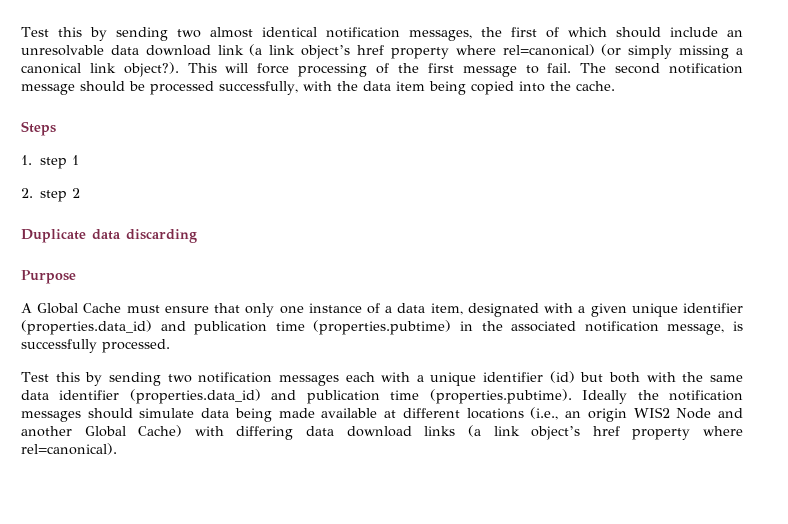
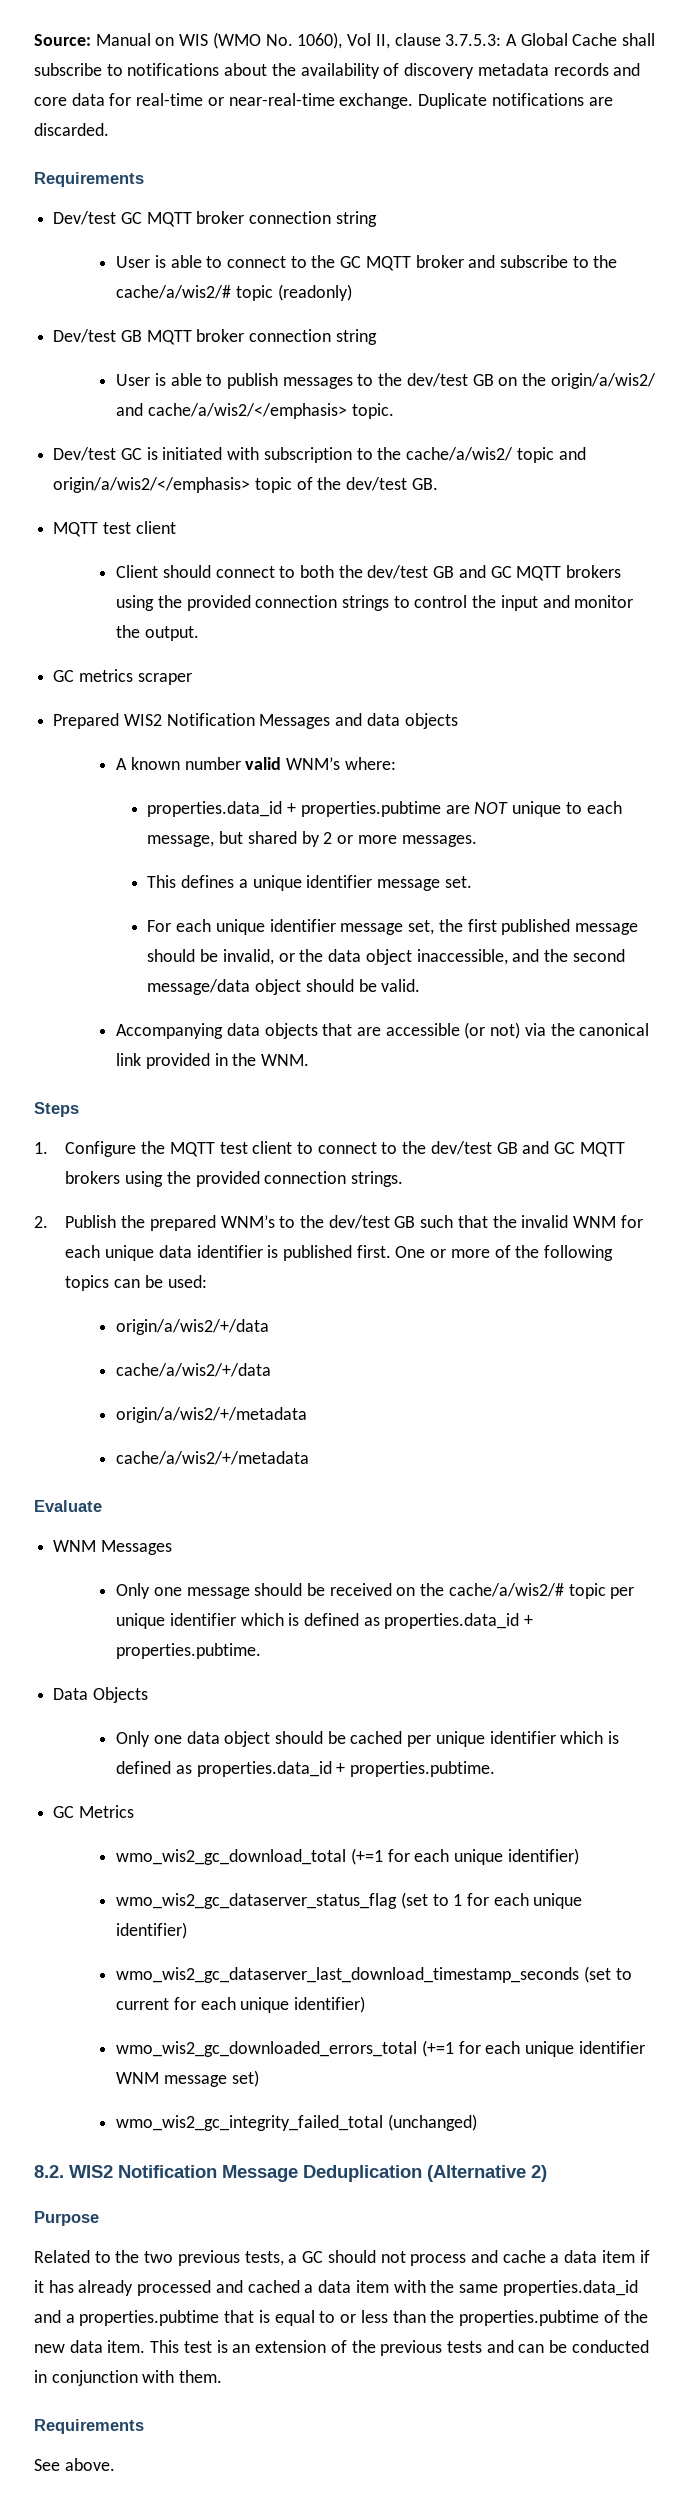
[21,27,743,41] [21,44,743,59] [21,62,744,77] [21,81,615,95] [21,121,56,136] [21,155,80,169] [21,188,81,202] [21,229,197,243] [21,270,76,284] [21,303,743,317] [21,320,744,335] [21,339,170,353] [21,371,743,386] [21,389,744,404] [21,407,744,422] [21,425,744,440] [21,443,117,455] Test this by sending two almost identical notification messages, the first of which should include an unresolvable data download link (a link object’s href property where rel=canonical) (or simply missing a canonical link object?). This will force processing of the first message to fail. The second notification message should be processed successfully, with the data item being copied into the cache. // Steps // 1. step 1 // 2. step 2 // Duplicate data discarding // Purpose // A Global Cache must ensure that only one instance of a data item, designated with a given unique identifier (properties.data_id) and publication time (properties.pubtime) in the associated notification message, is successfully processed. // Test this by sending two notification messages each with a unique identifier (id) but both with the same data identifier (properties.data_id) and publication time (properties.pubtime). Ideally the notification messages should simulate data being made available at different locations (i.e., an origin WIS2 Node and another Global Cache) with differing data download links (a link object’s href property where rel=canonical). -> [34,32,656,49] [34,63,641,79] [34,93,613,109] [34,123,109,136] [34,172,144,187] [53,211,377,227] [116,255,618,271] [116,284,352,301] [53,329,377,345] [116,373,656,389] [116,403,394,419] [53,447,586,463] [53,477,438,493] [53,521,176,537] [116,565,622,581] [116,595,634,611] [116,625,199,641] [53,669,192,685] [53,713,458,729] [116,757,396,770] [147,801,622,817] [147,831,477,847] [147,875,472,891] [147,919,638,935] [147,949,625,965] [147,979,421,995] [116,1022,650,1039] [116,1053,309,1069] [34,1102,79,1117] [34,1141,625,1157] [65,1171,404,1187] [34,1215,643,1231] [65,1245,614,1261] [65,1275,207,1291] [116,1319,270,1335] [116,1363,272,1377] [116,1407,308,1423] [116,1451,310,1465] [34,1500,102,1512] [53,1540,172,1555] [116,1583,635,1599] [116,1613,534,1629] [116,1643,262,1659] [53,1687,148,1703] [116,1731,620,1747] [116,1761,495,1777] [53,1805,134,1818] [116,1848,579,1865] [116,1892,583,1909] [116,1922,188,1939] [116,1966,632,1983] [116,1996,365,2013] [116,2040,645,2057] [116,2070,259,2087] [116,2114,477,2131] [34,2165,547,2182] [34,2211,99,2226] [34,2250,650,2266] [34,2280,638,2296] [34,2310,649,2326] [34,2340,649,2356] [34,2370,223,2386] [34,2419,144,2434] [34,2458,115,2471] Source: Manual on WIS (WMO No. 1060), Vol II, clause 3.7.5.3: A Global Cache shall subscribe to notifications about the availability of discovery metadata records and core data for real-time or near-real-time exchange. Duplicate notifications are discarded. // Requirements // Dev/test GC MQTT broker connection string // User is able to connect to the GC MQTT broker and subscribe to the cache/a/wis2/# topic (readonly) // Dev/test GB MQTT broker connection string // User is able to publish messages to the dev/test GB on the origin/a/wis2/ and cache/a/wis2/</emphasis> topic. // Dev/test GC is initiated with subscription to the cache/a/wis2/ topic and origin/a/wis2/</emphasis> topic of the dev/test GB. // MQTT test client // Client should connect to both the dev/test GB and GC MQTT brokers using the provided connection strings to control the input and monitor the output. // GC metrics scraper // Prepared WIS2 Notification Messages and data objects // A known number valid WNM’s where: // properties.data_id + properties.pubtime are NOT unique to each message, but shared by 2 or more messages. // This defines a unique identifier message set. // For each unique identifier message set, the first published message should be invalid, or the data object inaccessible, and the second message/data object should be valid. // Accompanying data objects that are accessible (or not) via the canonical link provided in the WNM. // Steps // 1. Configure the MQTT test client to connect to the dev/test GB and GC MQTT brokers using the provided connection strings. // 2. Publish the prepared WNM’s to the dev/test GB such that the invalid WNM for each unique data identifier is published first. One or more of the following topics can be used: // origin/a/wis2/+/data // cache/a/wis2/+/data // origin/a/wis2/+/metadata // cache/a/wis2/+/metadata // Evaluate // WNM Messages // Only one message should be received on the cache/a/wis2/# topic per unique identifier which is defined as properties.data_id + properties.pubtime. // Data Objects // Only one data object should be cached per unique identifier which is defined as properties.data_id + properties.pubtime. // GC Metrics // wmo_wis2_gc_download_total (+=1 for each unique identifier) // wmo_wis2_gc_dataserver_status_flag (set to 1 for each unique identifier) // wmo_wis2_gc_dataserver_last_download_timestamp_seconds (set to current for each unique identifier) // wmo_wis2_gc_downloaded_errors_total (+=1 for each unique identifier WNM message set) // wmo_wis2_gc_integrity_failed_total (unchanged) // 8.2. WIS2 Notification Message Deduplication (Alternative 2) // Purpose // Related to the two previous tests, a GC should not process and cache a data item if it has already processed and cached a data item with the same properties.data_id and a properties.pubtime that is equal to or less than the properties.pubtime of the new data item. This test is an extension of the previous tests and can be conducted in conjunction with them. // Requirements // See above.

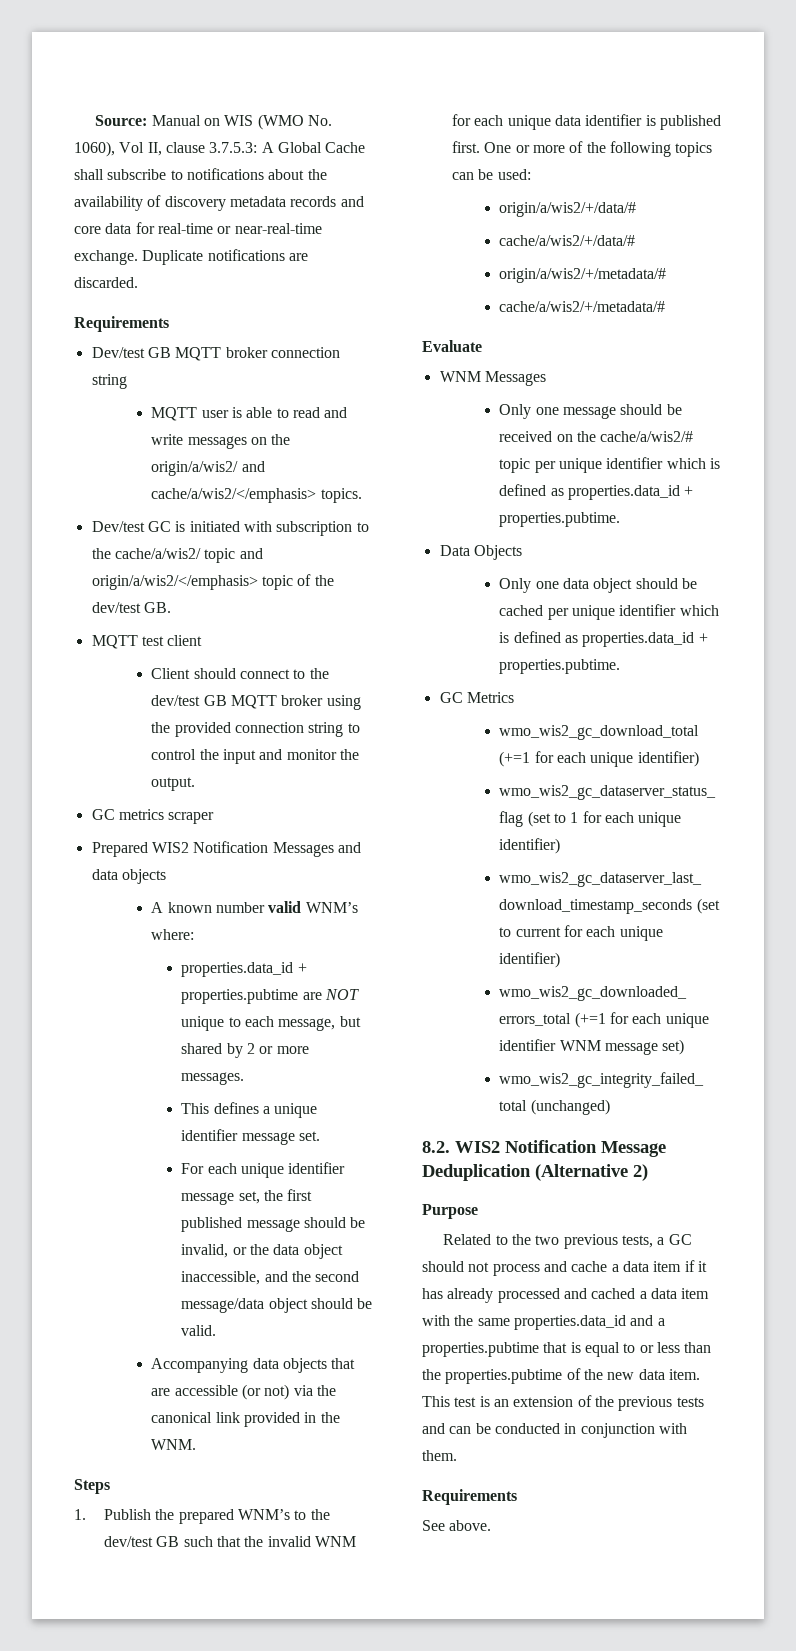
[53,211,377,227] [116,255,618,271] [116,284,352,301] // Dev/test GC MQTT broker connection string // User is able to connect to the GC MQTT broker and subscribe to the cache/a/wis2/# topic (readonly) -> (169, 324) none
[116,373,494,389] User is able to publish messages to the dev/test GB -> [151,407,348,421] [151,434,247,449] MQTT user is able to read and write messages
[351,403,394,419] topic. -> [320,488,362,503] topics.
[299,565,622,581] [116,595,389,611] both the dev/test GB and GC MQTT brokers using the provided connection strings -> [309,668,329,679] [151,695,361,710] [151,722,344,737] the dev/test GB MQTT broker using the provided connection string
[65,1141,625,1157] [65,1171,404,1187] [34,1216,48,1228] Configure the MQTT test client to connect to the dev/test GB and GC MQTT brokers using the provided connection strings. // 2. -> (86, 1514) none
[116,1319,270,1335] [116,1363,272,1377] [116,1407,308,1423] [116,1451,310,1465] origin/a/wis2/+/data // cache/a/wis2/+/data // origin/a/wis2/+/metadata // cache/a/wis2/+/metadata -> [499,202,637,217] [499,235,636,246] [499,268,667,283] [499,301,666,312] origin/a/wis2/+/data/# // cache/a/wis2/+/data/# // origin/a/wis2/+/metadata/# // cache/a/wis2/+/metadata/#

